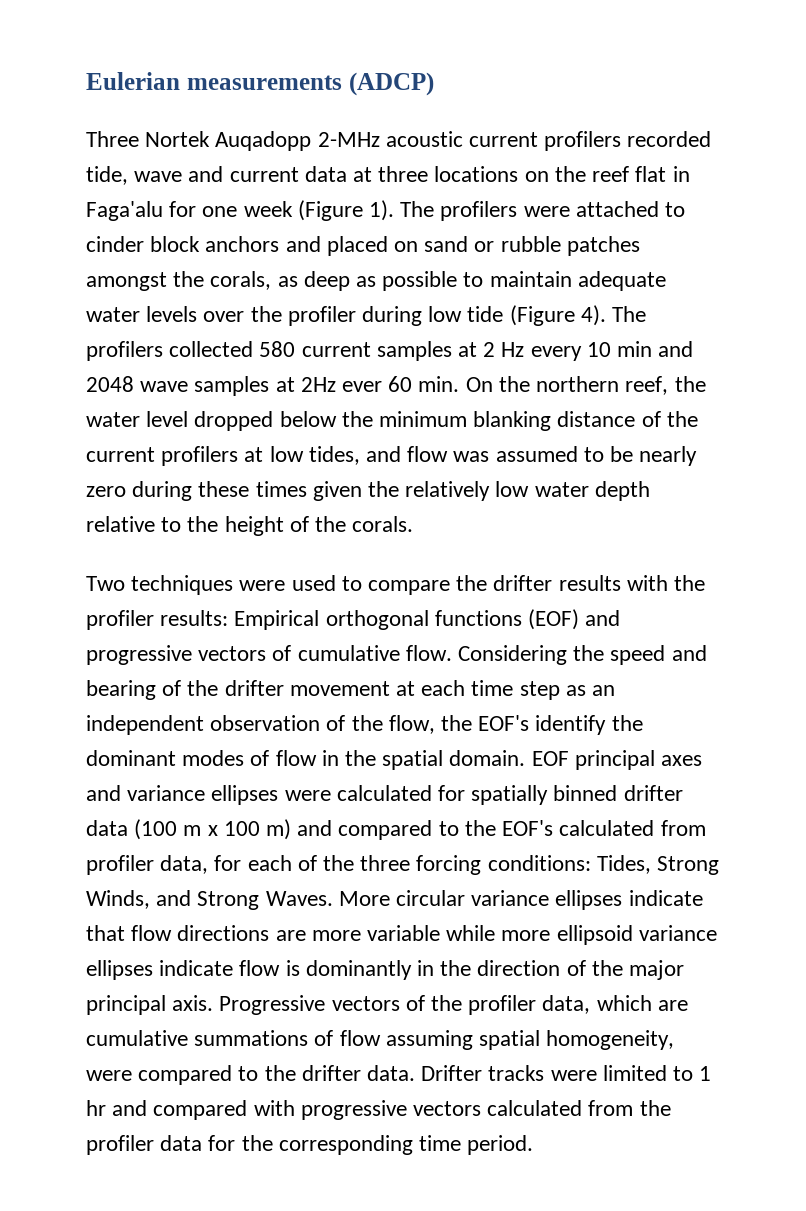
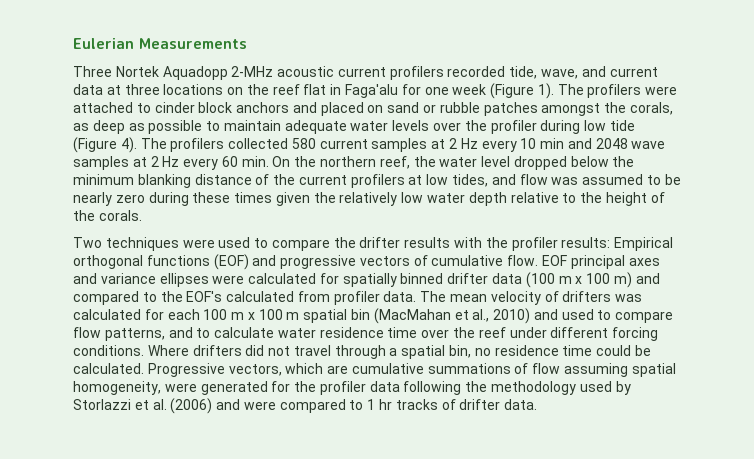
[186,72,434,96] measurements (ADCP) -> [139,38,247,49] Measurements
[215,131,312,151] Auqadopp -> [162,66,228,80] Aquadopp
[134,171,183,182] wave -> [541,69,579,79] wave,
[300,377,383,392] 2Hz ever -> [150,156,219,170] 2 Hz every
[458,645,707,665] [86,680,616,700] [86,715,643,735] [86,750,526,770] Considering the speed and bearing of the drifter movement at each time step as an independent observation of the flow, the EOF's identify the dominant modes of flow in the spatial domain. -> (539, 260) none
[160,855,720,875] [86,890,703,910] [86,925,717,945] [86,960,685,980] [86,995,591,1015] data, for each of the three forcing conditions: Tides, Strong Winds, and Strong Waves. More circular variance ellipses indicate that flow directions are more variable while more ellipsoid variance ellipses indicate flow is dominantly in the direction of the major principal axis. Progressive vectors of the profiler data, -> [383,291,643,305] [73,308,674,324] [73,327,659,341] [73,345,651,359] [73,363,282,377] data. The mean velocity of drifters was calculated for each 100 m x 100 m spatial bin (MacMahan et al., 2010) and used to compare flow patterns, and to calculate water residence time over the reef under different forcing conditions. Where drifters did not travel through a spatial bin, no residence time could be calculated. Progressive vectors,
[138,1065,712,1085] [86,1100,671,1120] [86,1135,534,1155] compared to the drifter data. Drifter tracks were limited to 1 hr and compared with progressive vectors calculated from the profiler data for the corresponding time period. -> [200,381,631,395] [73,398,538,414] generated for the profiler data following the methodology used by Storlazzi et al. (2006) and were compared to 1 hr tracks of drifter data.

